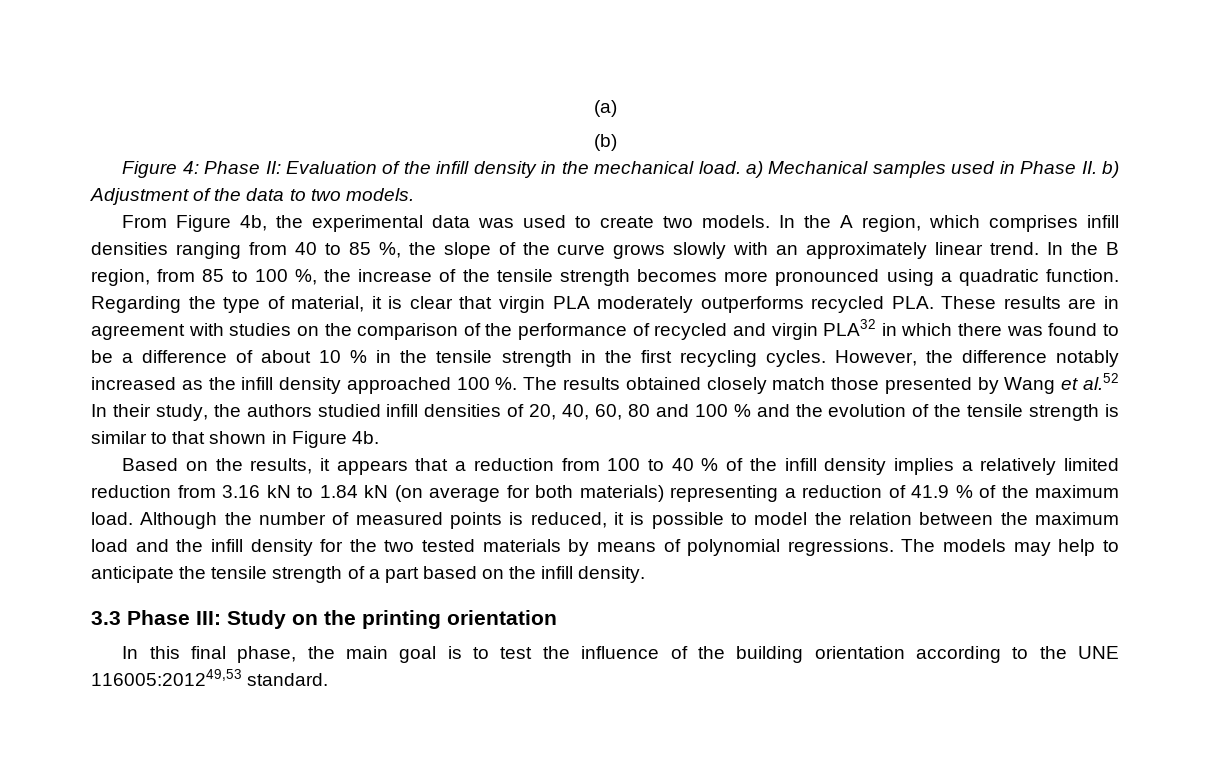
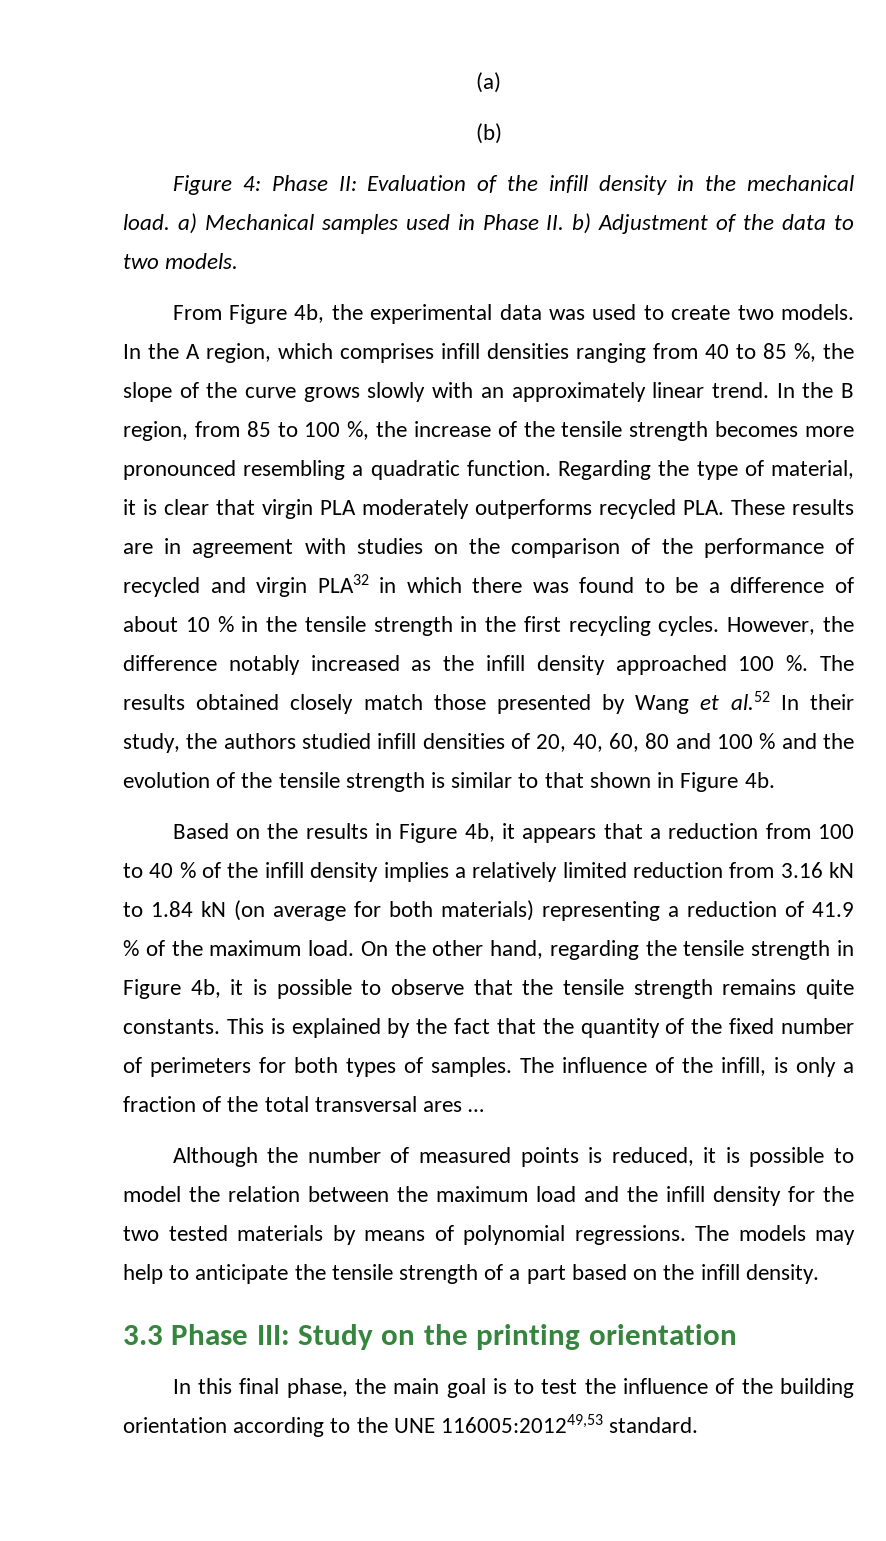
[886,269,934,286] using -> [243,460,346,480] resembling
[250,458,313,474] results, -> [305,823,495,843] results in Figure 4b,
(133, 518) none -> [360,940,854,960] [123,979,854,999] [123,1018,854,1038] [123,1057,854,1077] [123,1096,485,1112] On the other hand, regarding the tensile strength in Figure 4b, it is possible to observe that the tensile strength remains quite constants. This is explained by the fact that the quantity of the fixed number of perimeters for both types of samples. The influence of the infill, is only a fraction of the total transversal ares … //

